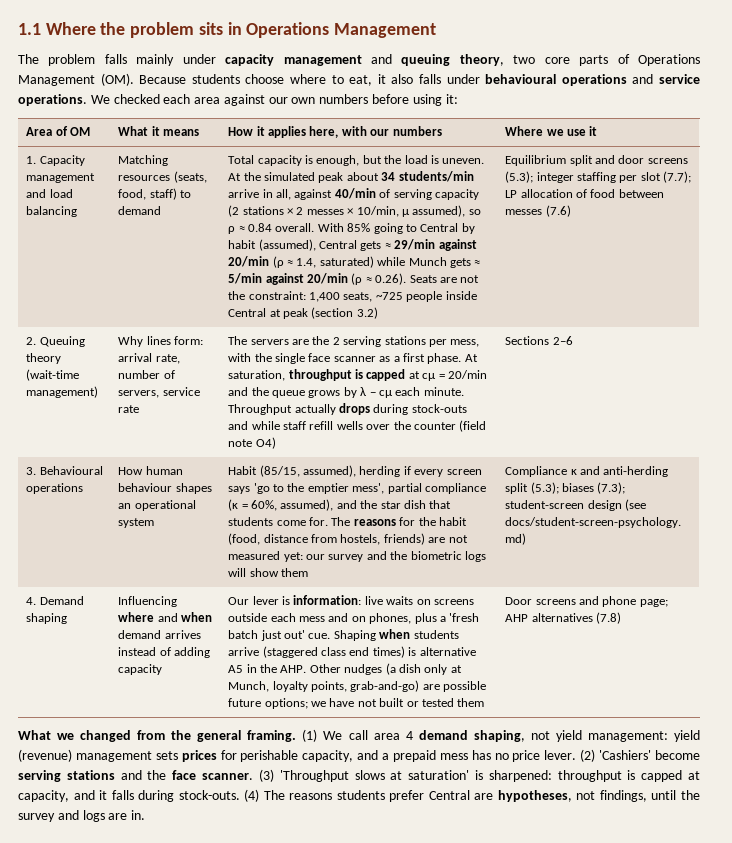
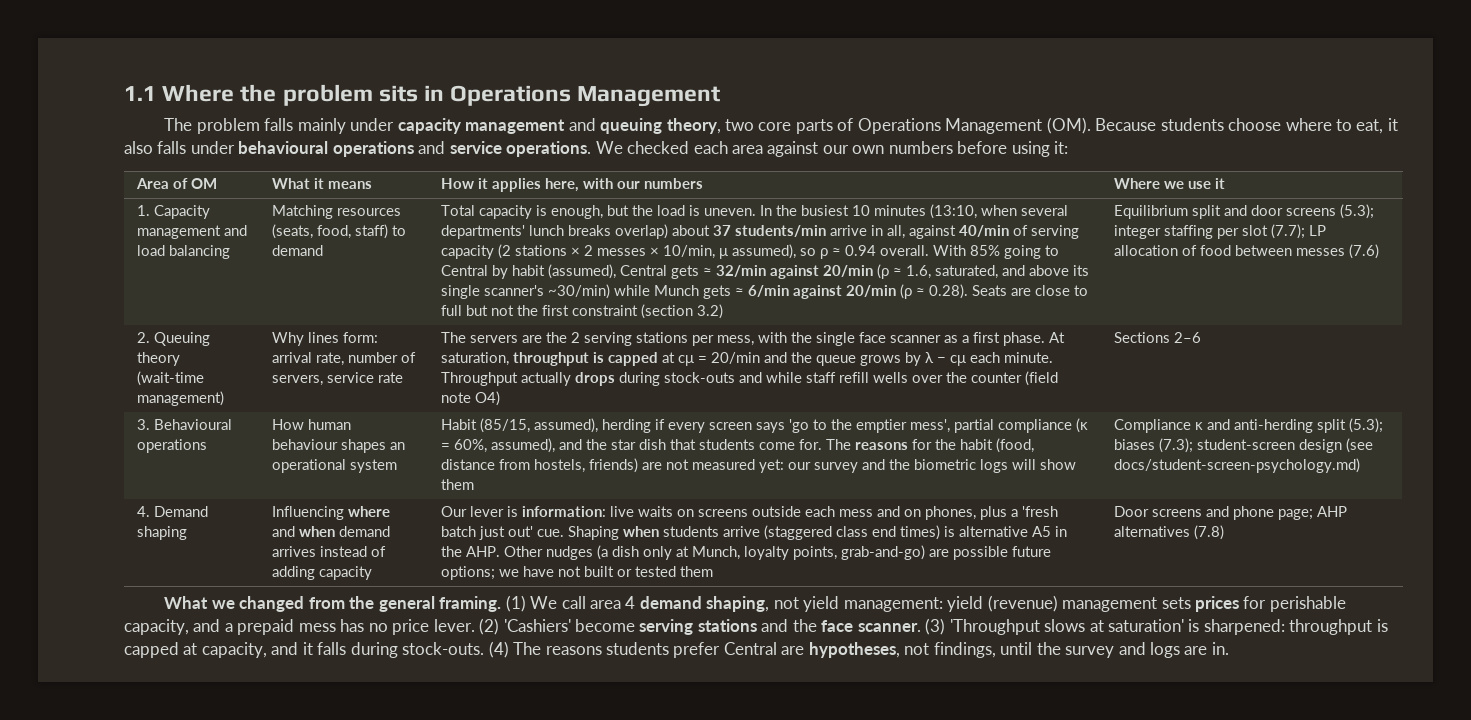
[228,172,396,183] At the simulated peak about 34 -> [760,204,1069,219] [440,224,731,239] In the busiest 10 minutes (13:10, when several departments' lunch breaks overlap) about 37
[248,223,273,232] 0.84 -> [845,245,877,256] 0.94
[394,239,477,251] [228,256,374,268] 29/min against 20/min (ρ ≈ 1.4, saturated) -> [715,264,1090,279] [440,284,610,299] 32/min against 20/min (ρ ≈ 1.6, saturated, and above its single scanner's ~30/min)
[228,273,407,285] 5/min against 20/min (ρ ≈ 0.26). -> [747,284,969,299] 6/min against 20/min (ρ ≈ 0.28).
[460,275,480,283] [228,291,477,302] [228,308,309,319] not the constraint: 1,400 seats, ~725 people inside Central at peak -> [1035,285,1089,296] [440,305,638,316] close to full but not the first constraint

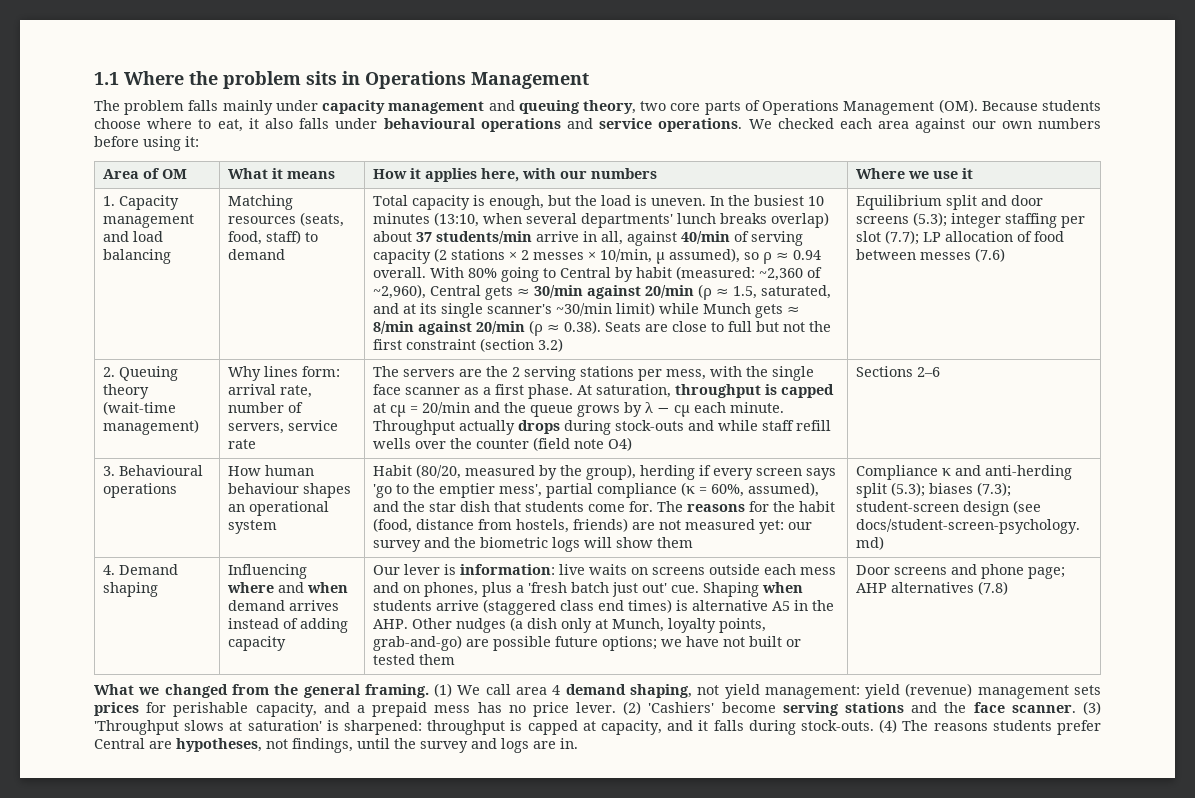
[970,245,1001,256] 85% -> [468,268,498,278] 80%
[547,264,616,279] (assumed), -> [676,266,823,281] [373,284,427,299] (measured: ~2,360 of ~2,960),
[715,264,932,279] 32/min against 20/min (ρ ≈ 1.6, -> [534,284,758,300] 30/min against 20/min (ρ ≈ 1.5,
[1029,265,1070,276] above -> [403,304,417,314] at
[547,284,610,299] ~30/min) -> [556,302,656,316] ~30/min limit)
[747,284,969,299] 6/min against 20/min (ρ ≈ 0.28). -> [373,320,602,336] 8/min against 20/min (ρ ≈ 0.38).
[479,418,598,433] (85/15, assumed), -> [416,464,637,480] (80/20, measured by the group),

